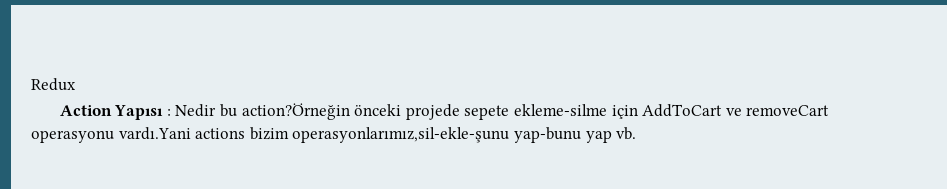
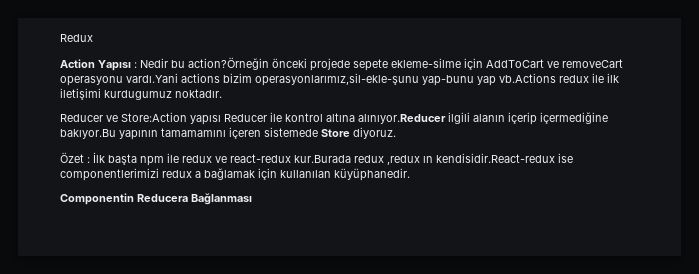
[616,127,637,140] vb. -> [499,73,619,83] [60,88,222,100] [60,112,608,125] [60,127,396,140] [60,152,573,166] [60,168,410,181] [60,193,252,205] vb.Actions redux ile ilk iletişimi kurdugumuz noktadır. // Reducer ve Store:Action yapısı Reducer ile kontrol altına alınıyor.Reducer ilgili alanın içerip içermediğine bakıyor.Bu yapının tamamamını içeren sistemede Store diyoruz. // Özet : İlk başta npm ile redux ve react-redux kur.Burada redux ,redux ın kendisidir.React-redux ise componentlerimizi redux a bağlamak için kullanılan küyüphanedir. // Componentin Reducera Bağlanması

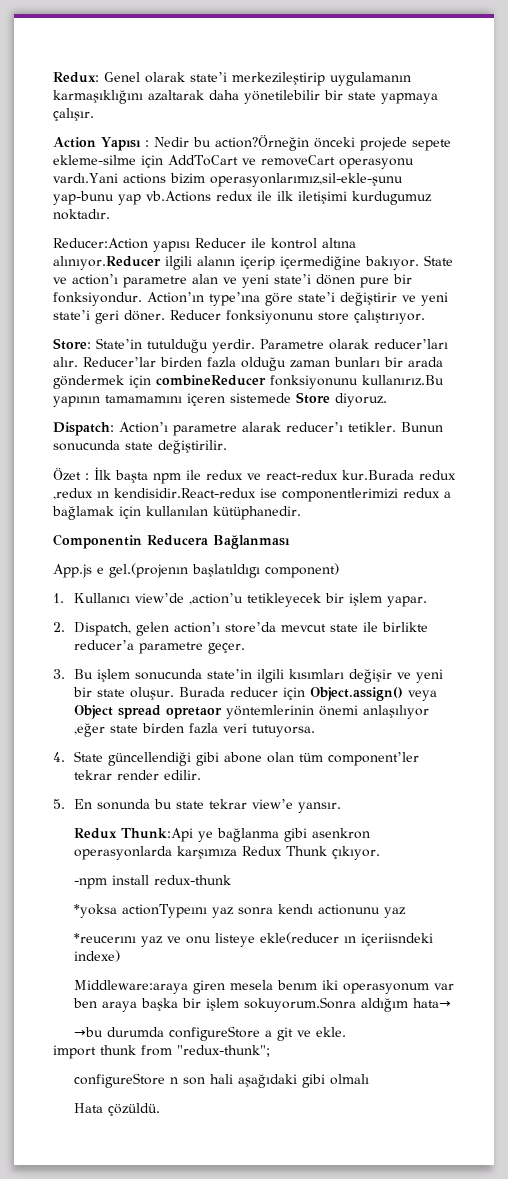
[60,34,93,42] Redux -> [53,72,411,86] [53,90,438,104] [53,108,94,121] Redux: Genel olarak state’i merkezileştirip uygulamanın karmaşıklığını azaltarak daha yönetilebilir bir state yapmaya çalışır.
[60,112,187,122] Reducer ve Store:Action -> [53,238,148,249] Reducer:Action
[60,129,116,139] bakıyor.Bu -> [365,255,453,270] [53,274,412,288] [53,292,448,306] [53,310,425,324] [53,338,448,353] [53,357,443,371] [53,375,444,389] bakıyor. State ve action’ı parametre alan ve yeni state’i dönen pure bir fonksiyondur. Action’ın type’ına göre state’i değiştirir ve yeni state’i geri döner. Reducer fonksiyonunu store çalıştırıyor. // Store: State’in tutulduğu yerdir. Parametre olarak reducer’ları alır. Reducer’lar birden fazla olduğu zaman bunları bir arada göndermek için combineReducer fonksiyonunu kullanırız.Bu
(396, 133) none -> [53,422,443,436] [53,440,227,454] // Dispatch: Action’ı parametre alarak reducer’ı tetikler. Bunun sonucunda state değiştirilir.
[334,168,410,181] küyüphanedir. -> [213,506,301,520] kütüphanedir.
(252, 199) none -> [53,563,339,578] [53,593,428,607] [53,622,429,636] [74,640,246,654] [53,669,444,683] [73,687,438,701] [74,705,430,719] [74,723,316,737] [53,751,420,766] [74,770,202,780] [53,799,342,813] [74,828,371,842] [74,846,381,860] [74,875,232,889] [74,904,407,918] [74,932,434,947] [74,950,121,962] [74,980,455,994] [73,997,452,1012] [74,1026,347,1041] [53,1045,270,1059] [74,1073,370,1088] [74,1103,161,1116] // App.js e gel.(projenın başlatıldıgı component) // 1. Kullanıcı view’de ,action’u tetikleyecek bir işlem yapar. // 2. Dispatch, gelen action’ı store’da mevcut state ile birlikte reducer’a parametre geçer. // 3. Bu işlem sonucunda state’in ilgili kısımları değişir ve yeni bir state oluşur. Burada reducer için Object.assign() veya Object spread opretaor yöntemlerinin önemi anlaşılıyor ,eğer state birden fazla veri tutuyorsa. // 4. State güncellendiği gibi abone olan tüm component’ler tekrar render edilir. // 5. En sonunda bu state tekrar view’e yansır. // Redux Thunk:Api ye bağlanma gibi asenkron operasyonlarda karşımıza Redux Thunk çıkıyor. // -npm install redux-thunk // *yoksa actionTypeını yaz sonra kendı actionunu yaz // *reucerını yaz ve onu listeye ekle(reducer ın içeriisndeki indexe) // Middleware:araya giren mesela benım iki operasyonum var ben araya başka bir işlem sokuyorum.Sonra aldığım hata→ // →bu durumda configureStore a git ve ekle. // import thunk from "redux-thunk"; // configureStore n son hali aşağıdaki gibi olmalı // Hata çözüldü.

